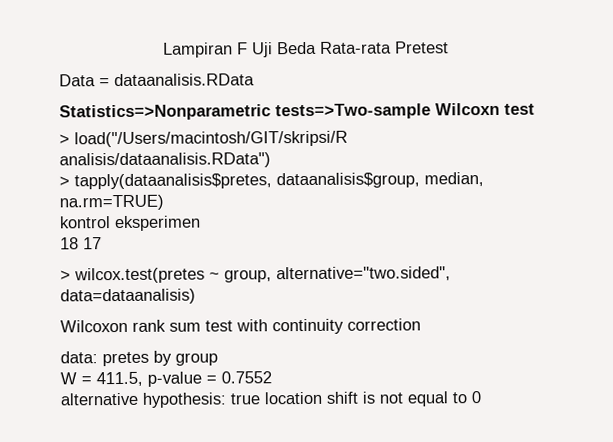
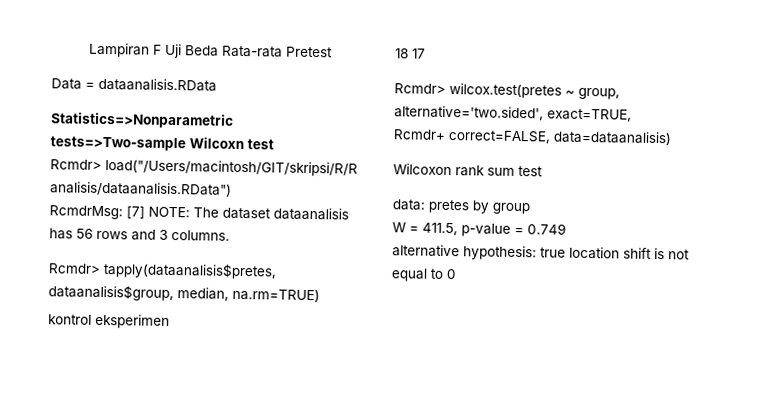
[59,130,348,148] > load("/Users/macintosh/GIT/skripsi/R -> [50,159,358,177] Rcmdr> load("/Users/macintosh/GIT/skripsi/R/R
[59,176,70,187] > -> [49,205,349,221] [49,228,230,241] [48,263,101,274] RcmdrMsg: [7] NOTE: The dataset dataanalisis has 56 rows and 3 columns. // Rcmdr>
[60,270,71,281] > -> [394,83,446,94] Rcmdr>
[276,266,451,282] alternative="two.sided", -> [394,105,632,122] [393,129,550,144] alternative='two.sided', exact=TRUE, // Rcmdr+ correct=FALSE,
[236,318,421,335] with continuity correction -> (543, 171) none
[221,371,272,384] 0.7552 -> [527,223,566,235] 0.749

